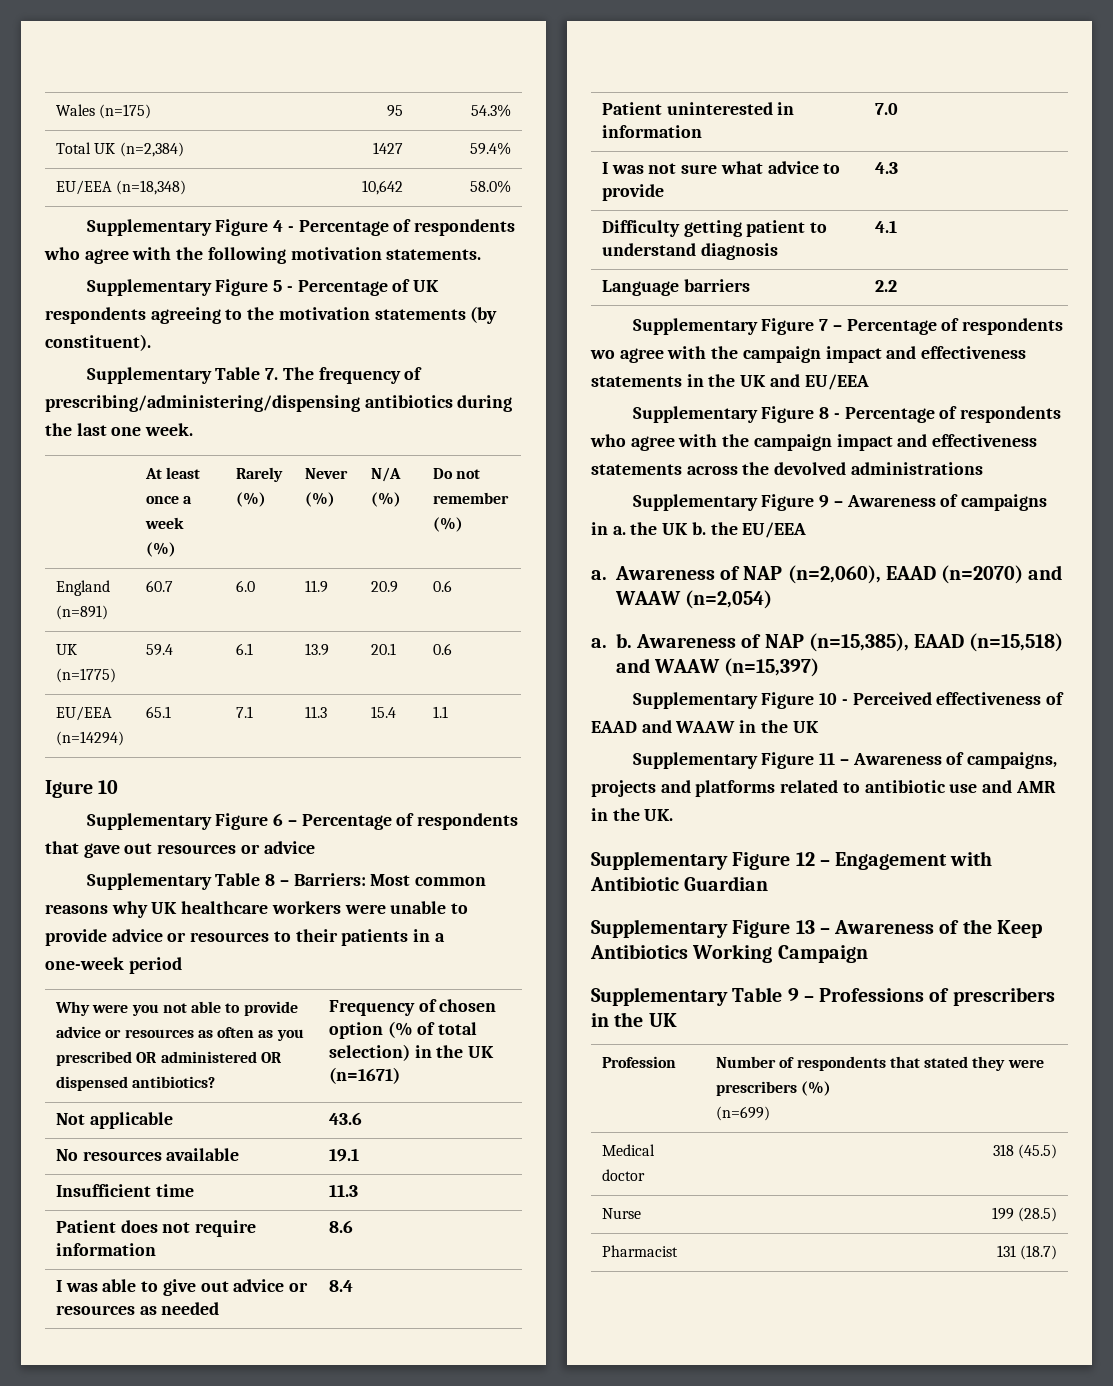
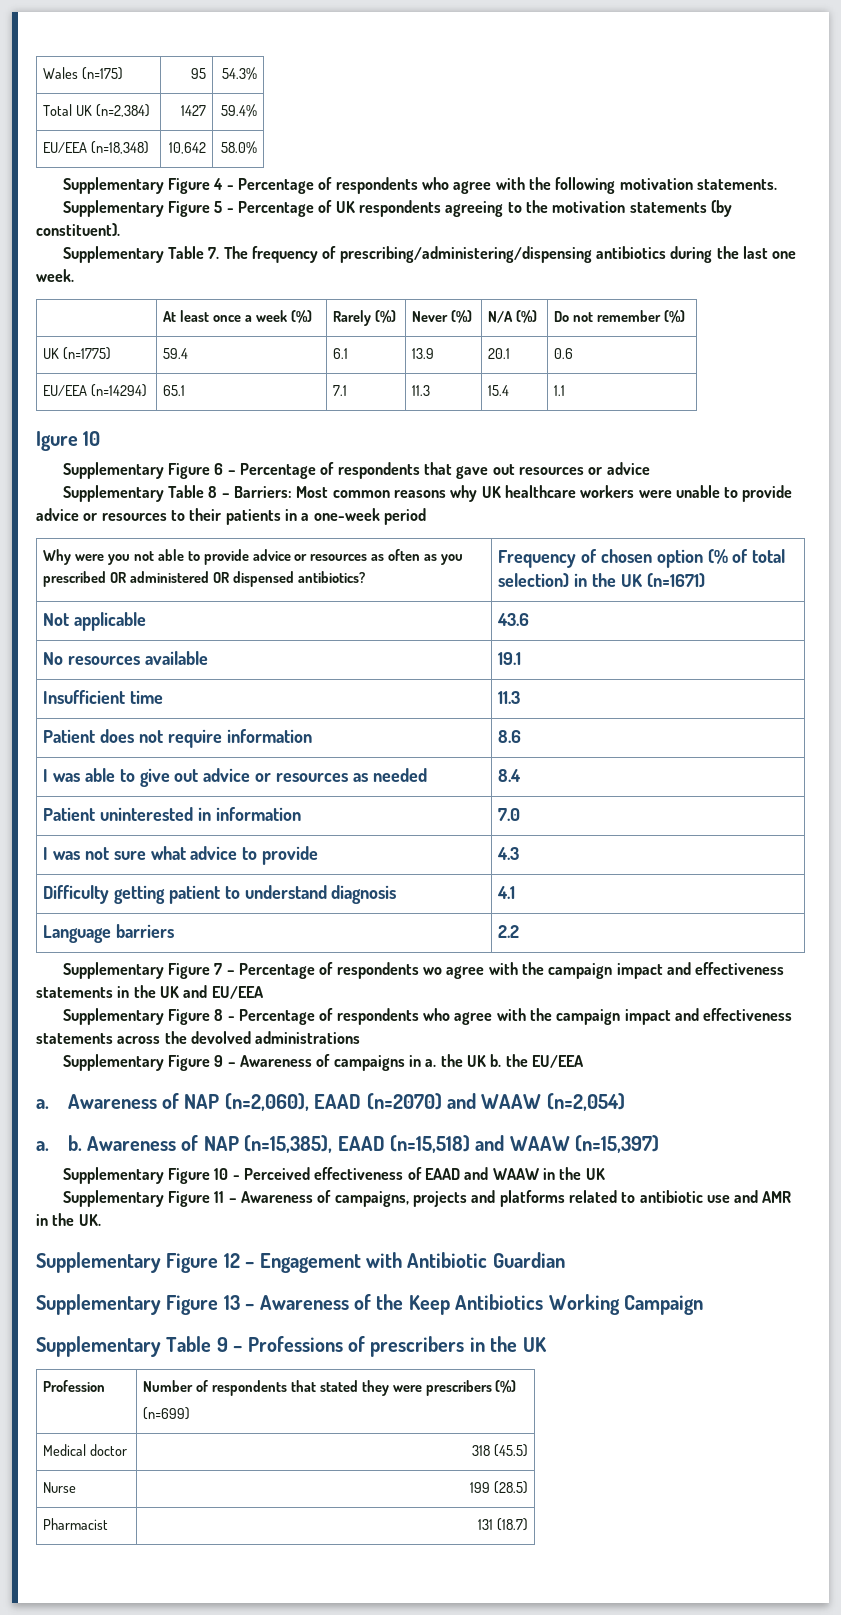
[55,580,110,596] [55,605,108,620] [145,580,173,592] [235,580,255,592] [304,580,328,593] [370,581,398,593] [432,580,452,592] // England (n=891) | 60.7 | 6.0 | 11.9 | 20.9 | 0.6 -> (685, 316) none

